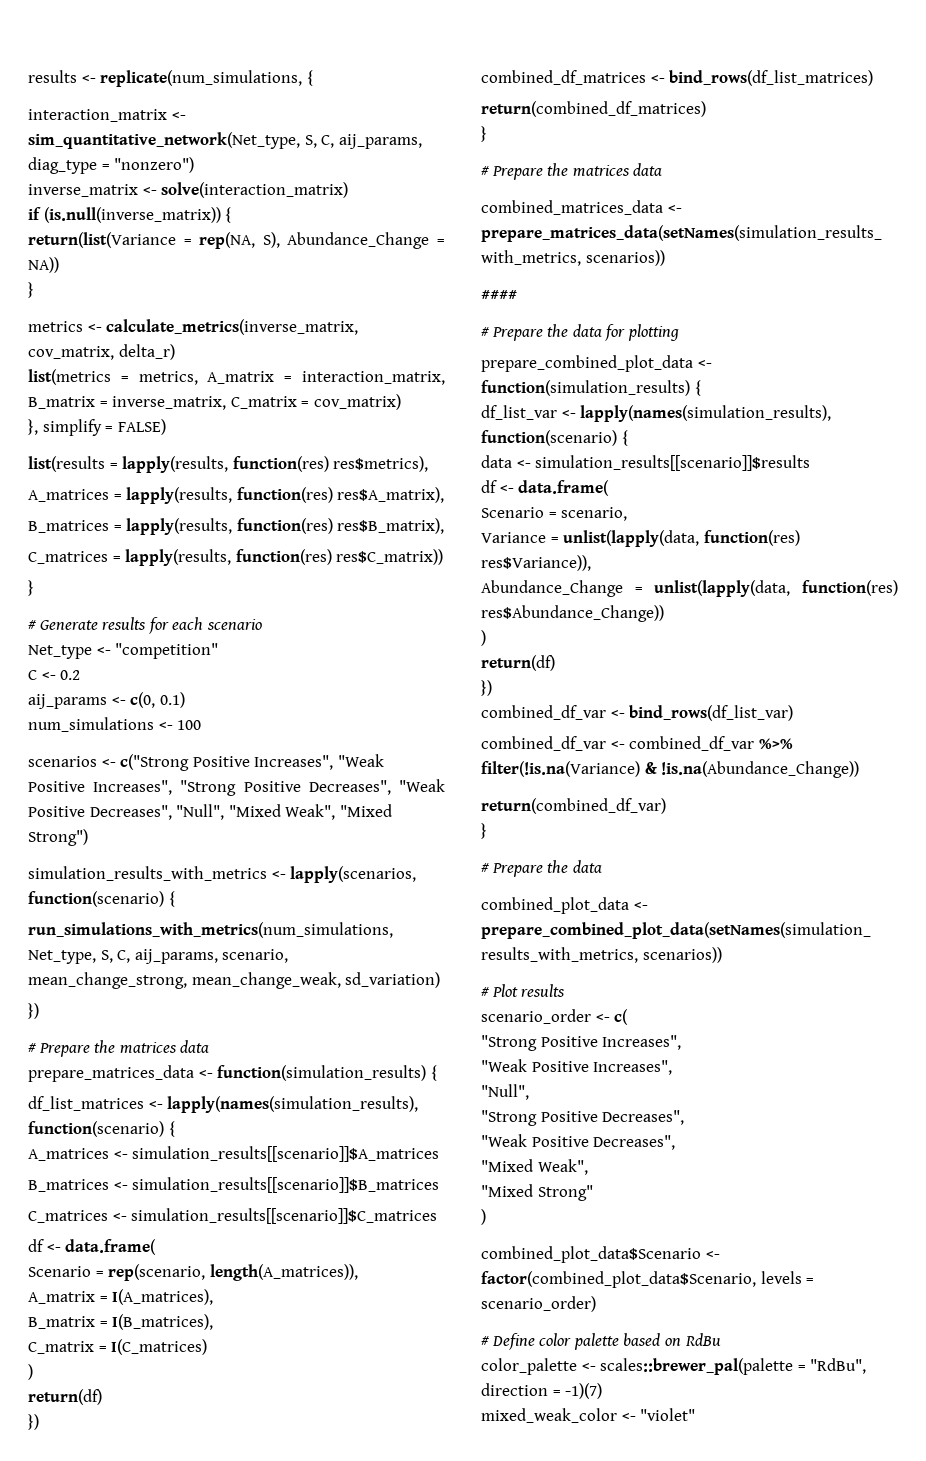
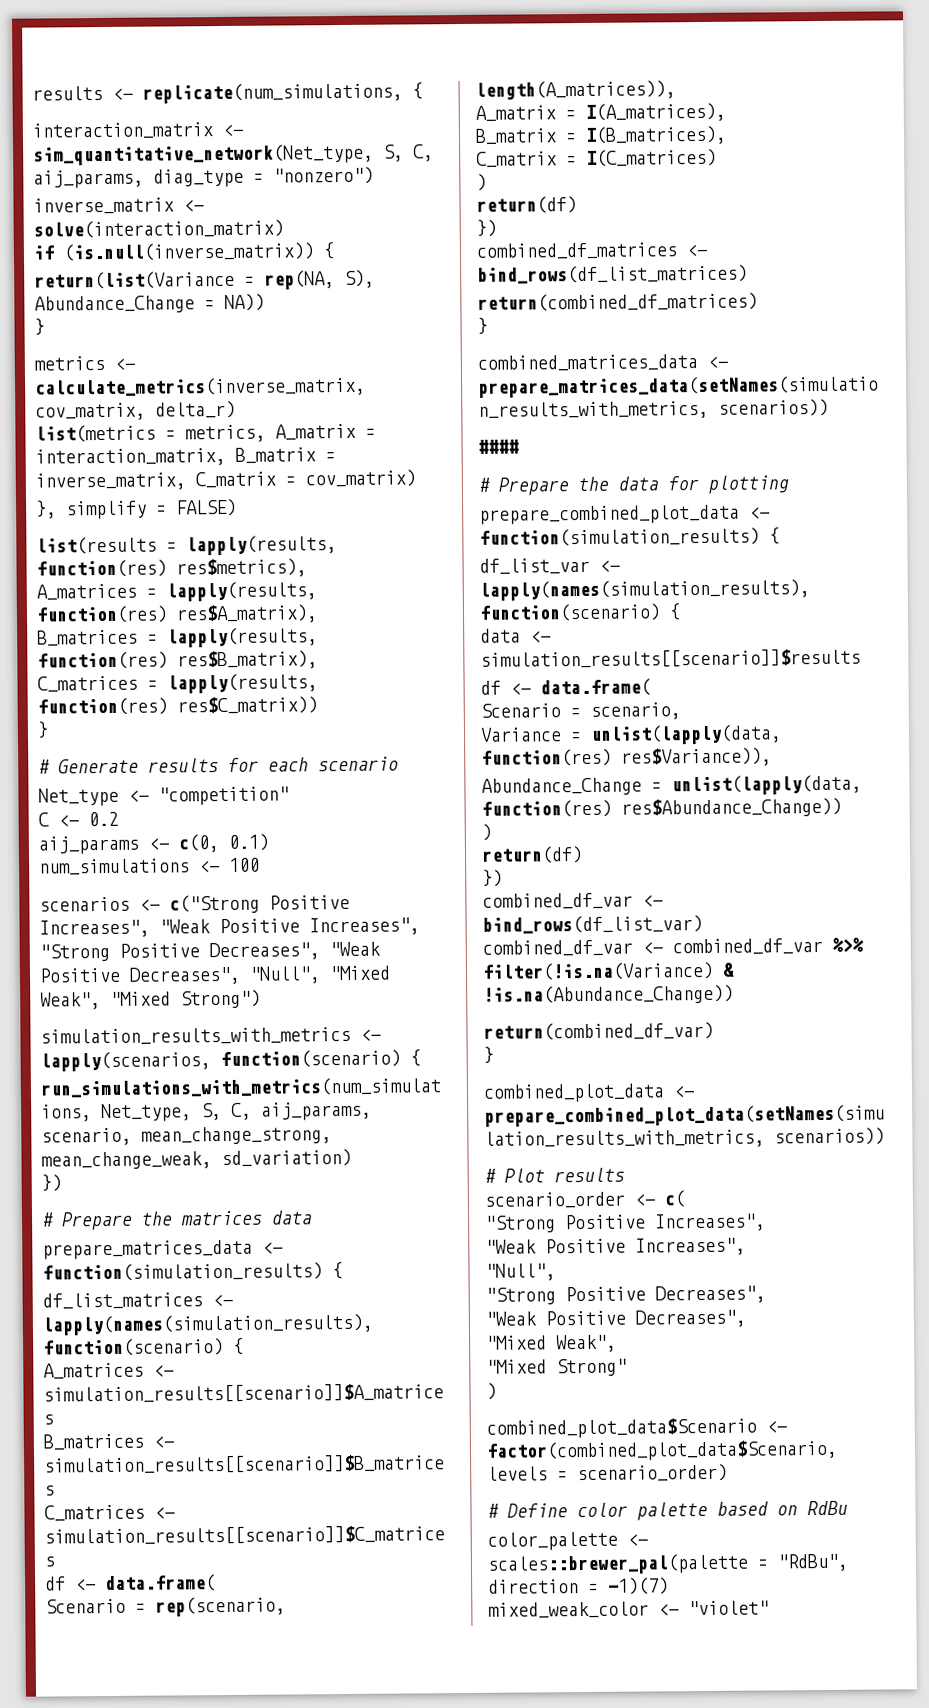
[481,163,663,180] // # Prepare the matrices data -> (488, 326) none
[481,860,602,877] // # Prepare the data -> (494, 1055) none

